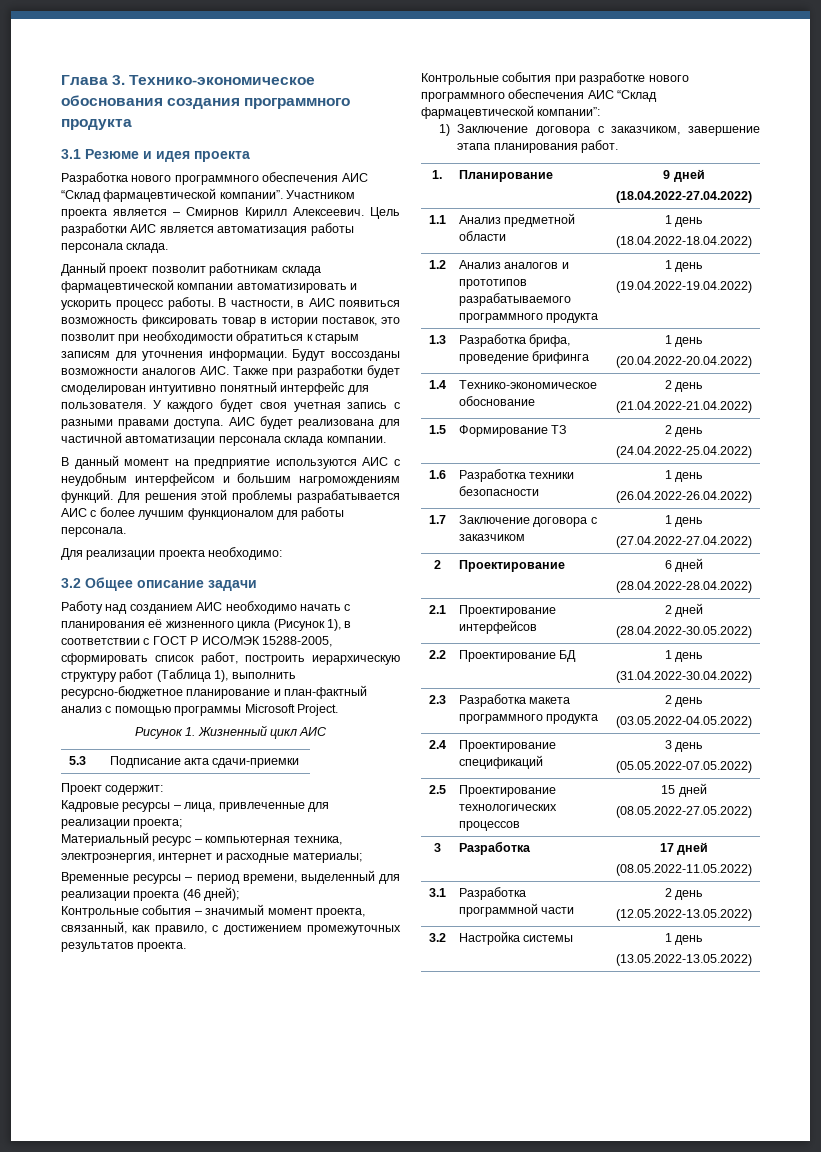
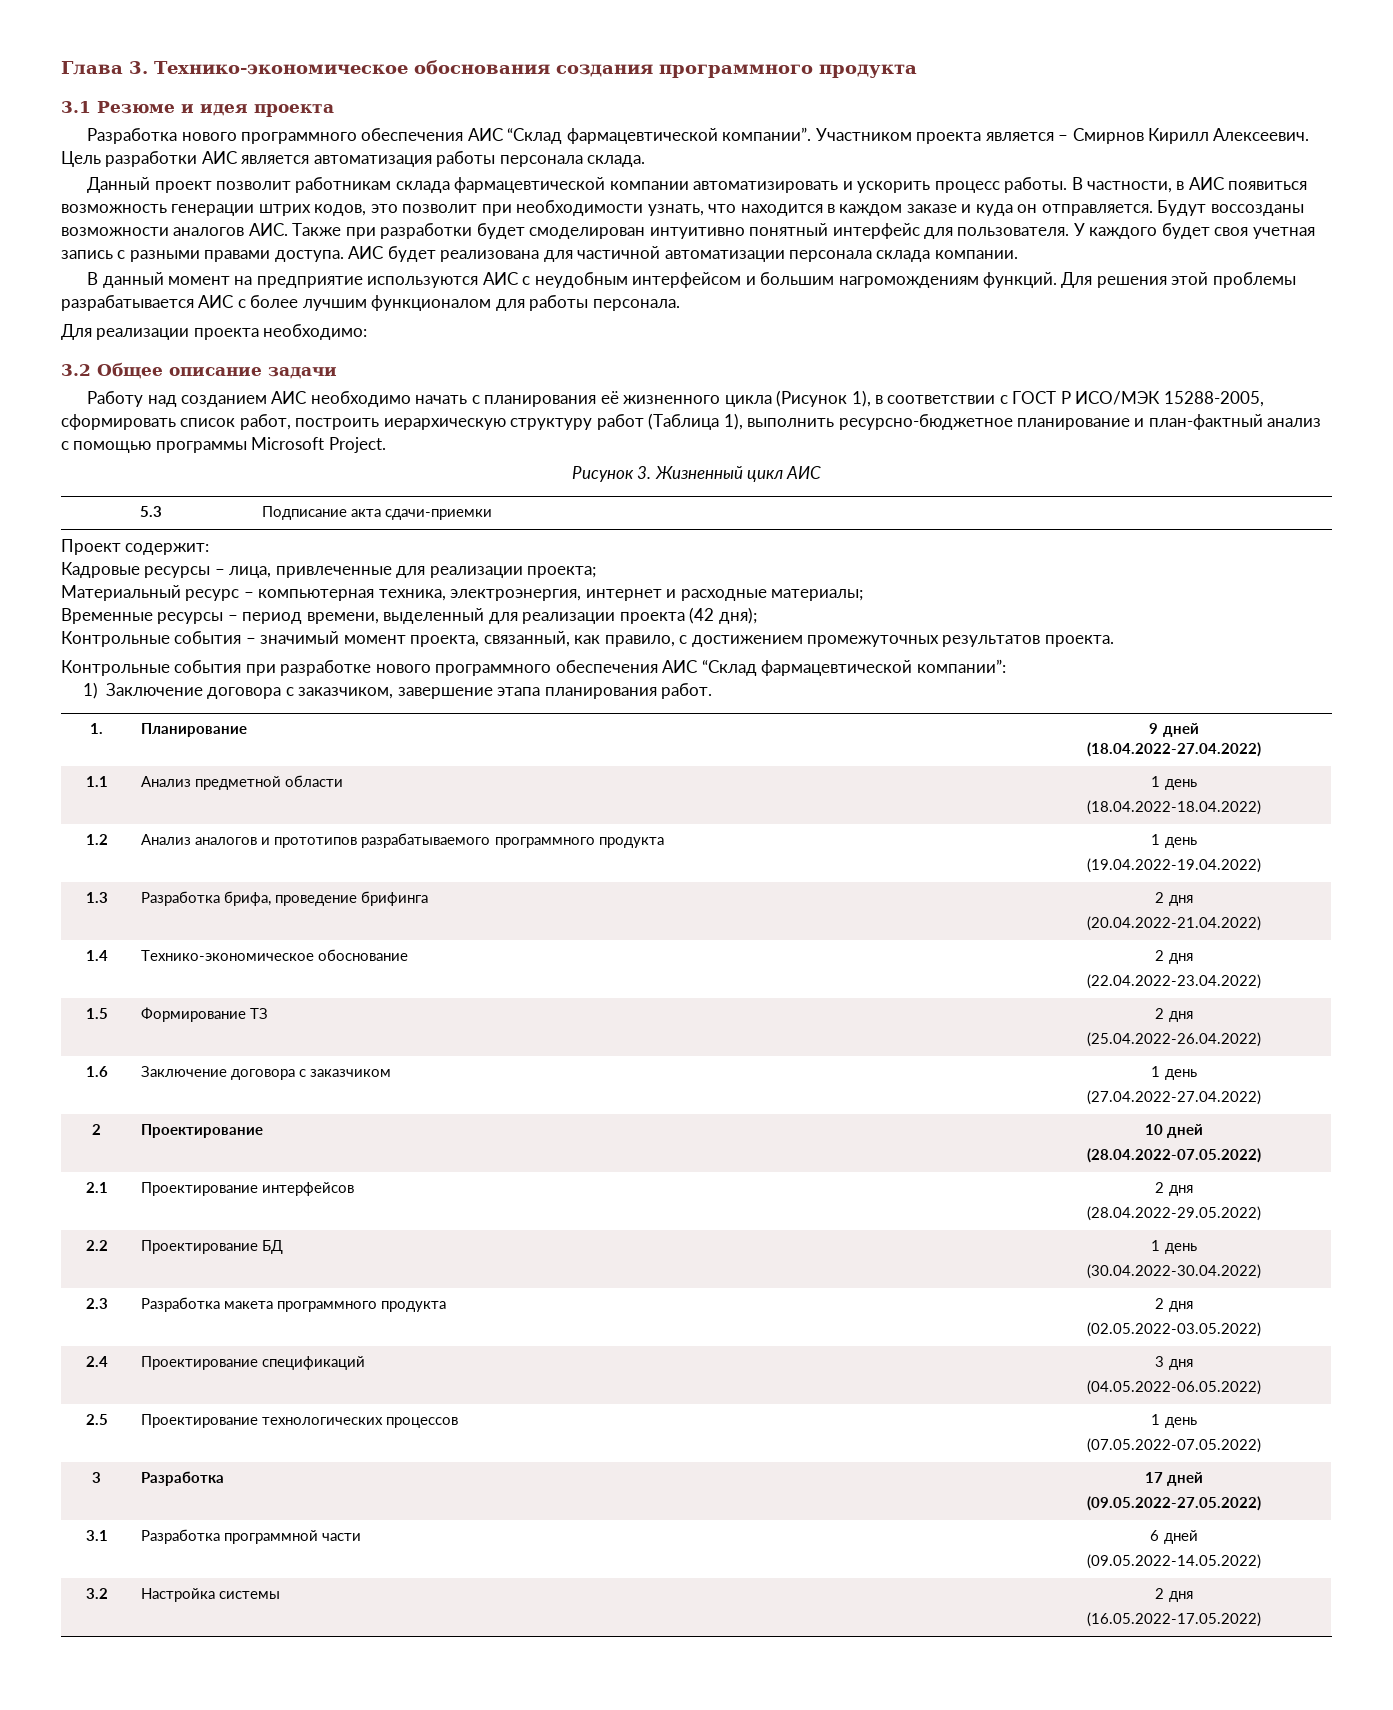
[142,315,400,327] [61,331,359,344] [61,349,287,361] фиксировать товар в истории поставок, это позволит при необходимости обратиться к старым записям для уточнения информации. -> [171,200,1153,216] генерации штрих кодов, это позволит при необходимости узнать, что находится в каждом заказе и куда он отправляется.
[185,727,196,736] 1. -> [637,466,652,479] 3.
[182,887,240,901] (46 дней); -> [689,607,757,624] (42 дня);
[664,335,704,347] [616,356,752,368] 1 день // (20.04.2022-20.04.2022) -> [1155,892,1193,906] [1087,916,1261,931] 2 дня // (20.04.2022-21.04.2022)
[675,382,704,392] [616,401,752,413] день // (21.04.2022-21.04.2022) -> [1168,953,1193,964] [1087,974,1261,989] дня // (22.04.2022-23.04.2022)
[675,427,704,437] [616,446,752,458] день // (24.04.2022-25.04.2022) -> [1168,1011,1193,1022] [1087,1032,1261,1047] дня // (25.04.2022-26.04.2022)
[458,469,575,482] [458,486,539,496] [664,470,704,482] [616,491,752,503] [428,515,446,524] | Разработка техники безопасности | 1 день // (26.04.2022-26.04.2022) // 1.7 -> (108, 1071) none
[664,558,704,572] [616,581,752,593] 6 дней // (28.04.2022-28.04.2022) -> [1144,1124,1204,1138] [1087,1148,1261,1163] 10 дней // (28.04.2022-07.05.2022)
[675,603,704,617] [616,626,752,638] дней // (28.04.2022-30.05.2022) -> [1168,1185,1193,1196] [1087,1206,1261,1221] дня // (28.04.2022-29.05.2022)
[616,671,752,683] (31.04.2022-30.04.2022) -> [1087,1264,1261,1279] (30.04.2022-30.04.2022)
[675,697,704,707] [616,716,752,728] день // (03.05.2022-04.05.2022) -> [1168,1301,1193,1312] [1087,1322,1261,1337] дня // (02.05.2022-03.05.2022)
[675,742,704,752] [616,761,752,773] день // (05.05.2022-07.05.2022) -> [1168,1359,1193,1370] [1087,1380,1261,1395] дня // (04.05.2022-06.05.2022)
[661,783,707,797] [616,806,752,818] 15 дней // (08.05.2022-27.05.2022) -> [1151,1414,1197,1428] [1087,1438,1261,1453] 1 день // (07.05.2022-07.05.2022)
[616,864,752,876] (08.05.2022-11.05.2022) -> [1087,1496,1261,1511] (09.05.2022-27.05.2022)
[664,888,704,900] [616,909,752,921] 2 день // (12.05.2022-13.05.2022) -> [1150,1530,1198,1544] [1087,1554,1261,1569] 6 дней // (09.05.2022-14.05.2022)
[664,933,704,945] [616,954,752,966] 1 день // (13.05.2022-13.05.2022) -> [1155,1588,1193,1602] [1087,1612,1261,1627] 2 дня // (16.05.2022-17.05.2022)

